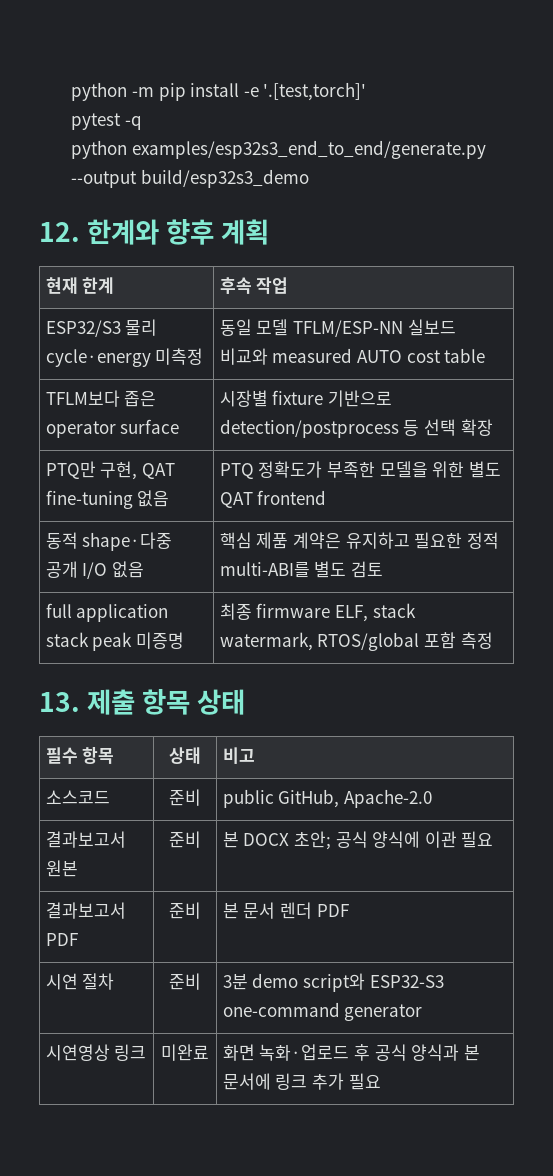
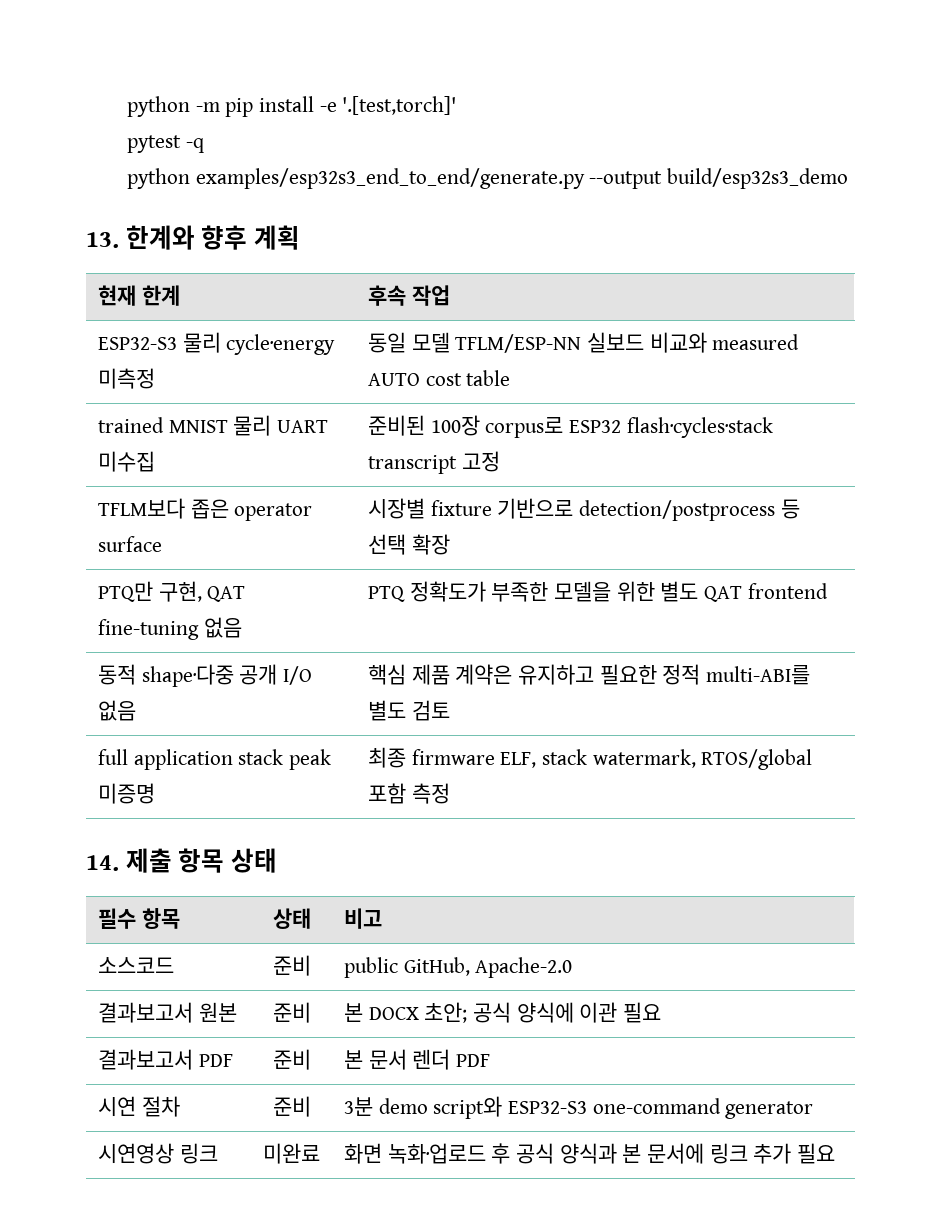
[39,222,80,242] 12. -> [86,232,119,248] 13.
[45,320,121,337] ESP32/S3 -> [97,337,177,350] ESP32-S3
(486, 355) none -> [97,415,328,436] [97,451,155,472] [367,415,773,438] [367,451,500,474] // trained MNIST 물리 UART 미수집 | 준비된 100장 corpus로 ESP32 flash·cycles·stack transcript 고정
[39,692,80,712] 13. -> [86,855,119,871] 14.

